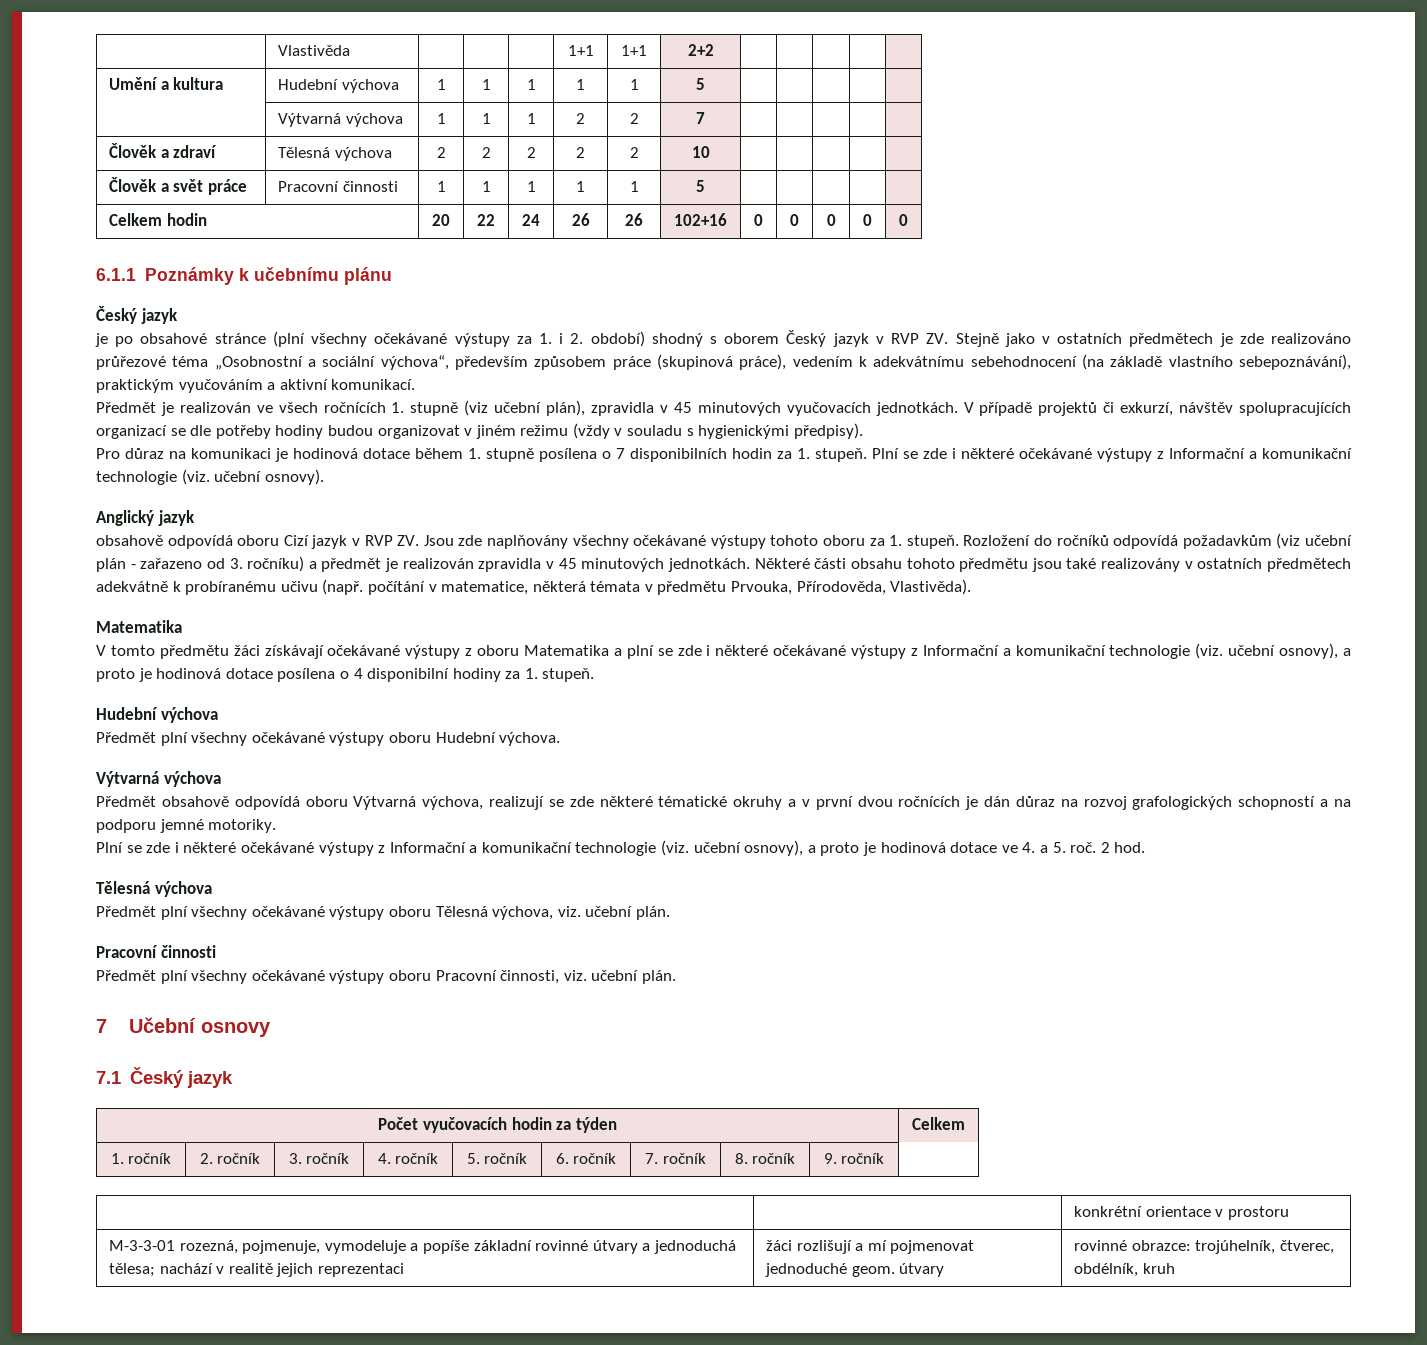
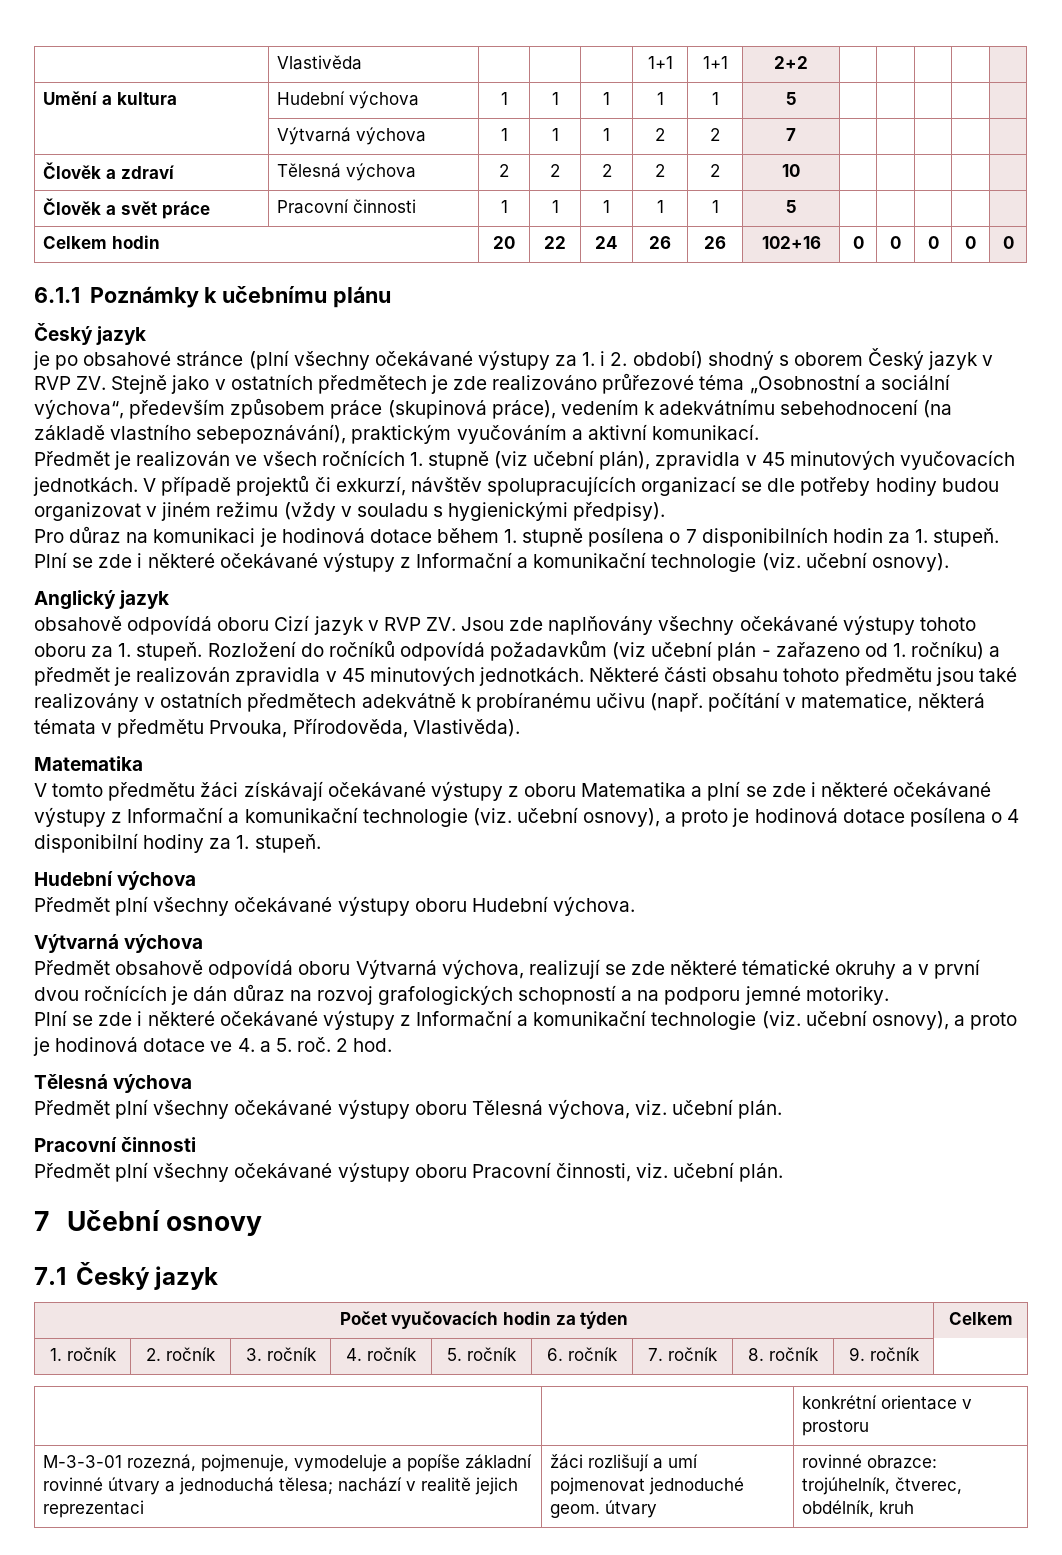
[229,558,243,569] 3. -> [892,643,906,657] 1.
[867,1240,887,1251] mí -> [668,1454,699,1468] umí

